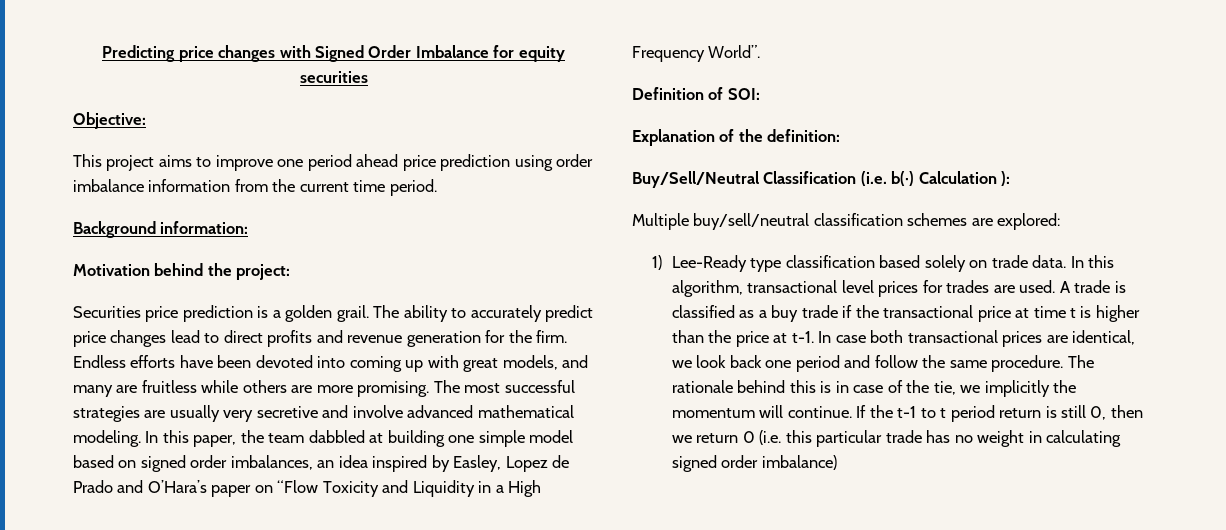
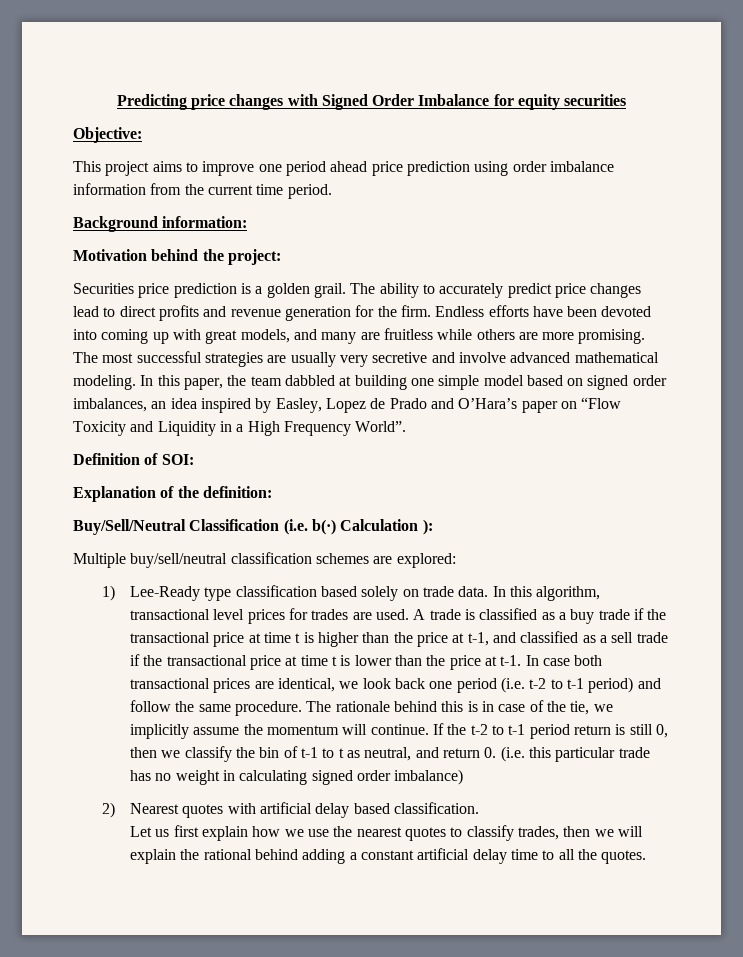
(788, 338) none -> [467,631,668,646] [130,654,497,670] t-1, and classified as a sell trade if the transactional price at time t is lower than the price at
(840, 363) none -> [500,677,634,693] (i.e. t-2 to t-1 period)
(1050, 388) none -> [193,727,240,735] assume
[897,406,947,418] t-1 to t -> [470,724,526,735] t-2 to t-1
[696,431,755,443] return 0 -> [184,746,497,762] classify the bin of t-1 to t as neutral, and return 0.
(837, 462) none -> [101,802,479,818] [130,825,643,841] [130,848,647,864] // 2) Nearest quotes with artificial delay based classification. // Let us first explain how we use the nearest quotes to classify trades, then we will explain the rational behind adding a constant artificial delay time to all the quotes.

